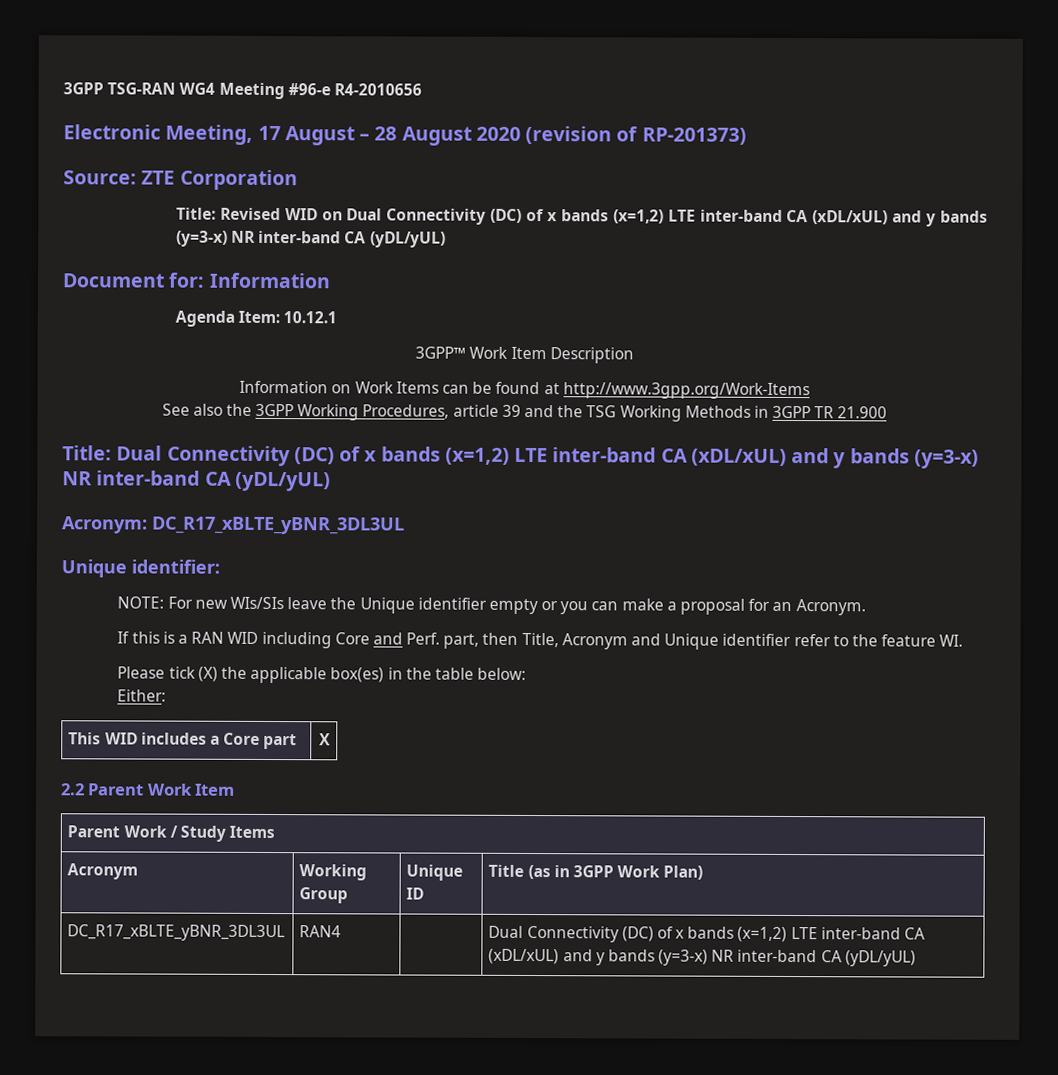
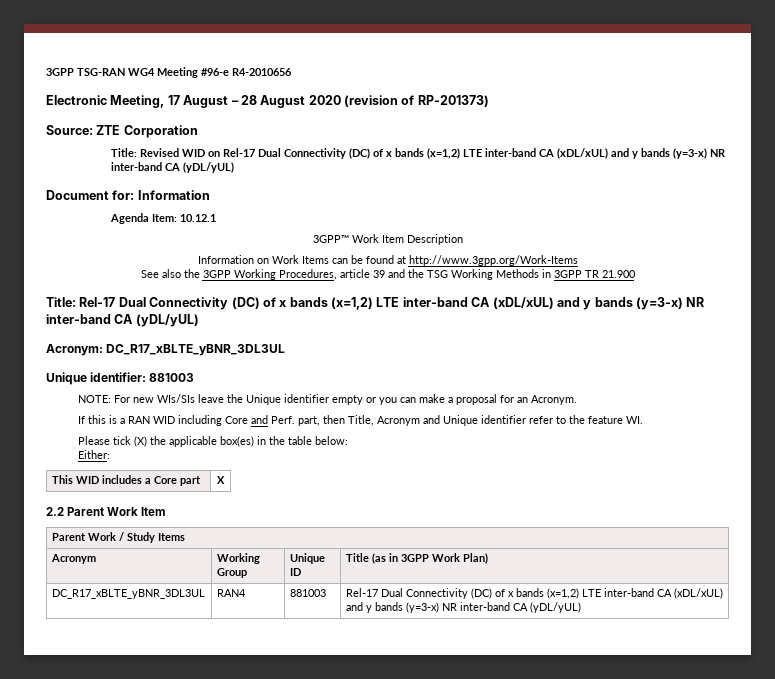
(343, 216) none -> [222,148,255,157] Rel-17
(112, 453) none -> [79,297,116,307] Rel-17
(220, 566) none -> [149,373,195,382] 881003
(342, 931) | -> [289,589,326,597] [345,588,378,597] 881003 | Rel-17

